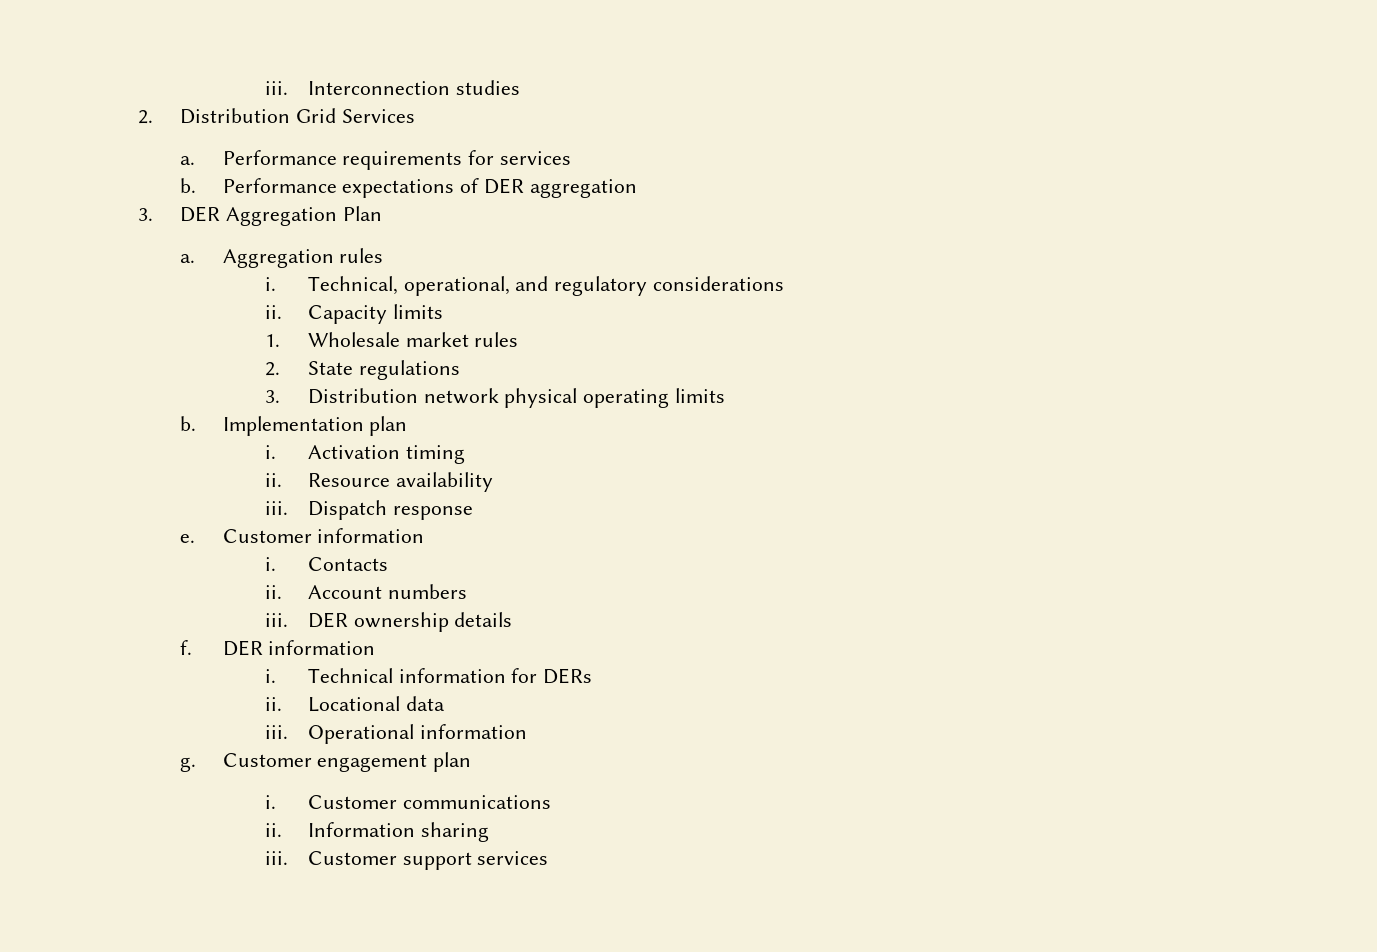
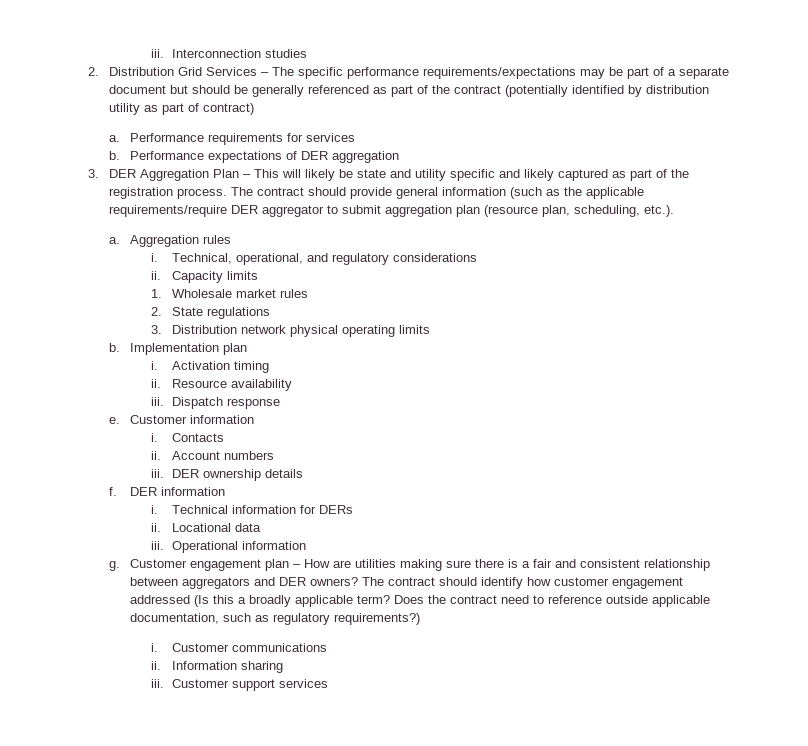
(415, 116) none -> [261,67,730,79] [109,85,710,97] [109,103,255,115] – The specific performance requirements/expectations may be part of a separate document but should be generally referenced as part of the contract (potentially identified by distribution utility as part of contract)
(382, 213) none -> [243,169,690,181] [109,187,645,199] [109,205,675,217] – This will likely be state and utility specific and likely captured as part of the registration process. The contract should provide general information (such as the applicable requirements/require DER aggregator to submit aggregation plan (resource plan, scheduling, etc.).
(472, 762) none -> [293,559,711,571] [130,577,684,589] [130,595,711,607] [130,613,421,625] – How are utilities making sure there is a fair and consistent relationship between aggregators and DER owners? The contract should identify how customer engagement addressed (Is this a broadly applicable term? Does the contract need to reference outside applicable documentation, such as regulatory requirements?)

